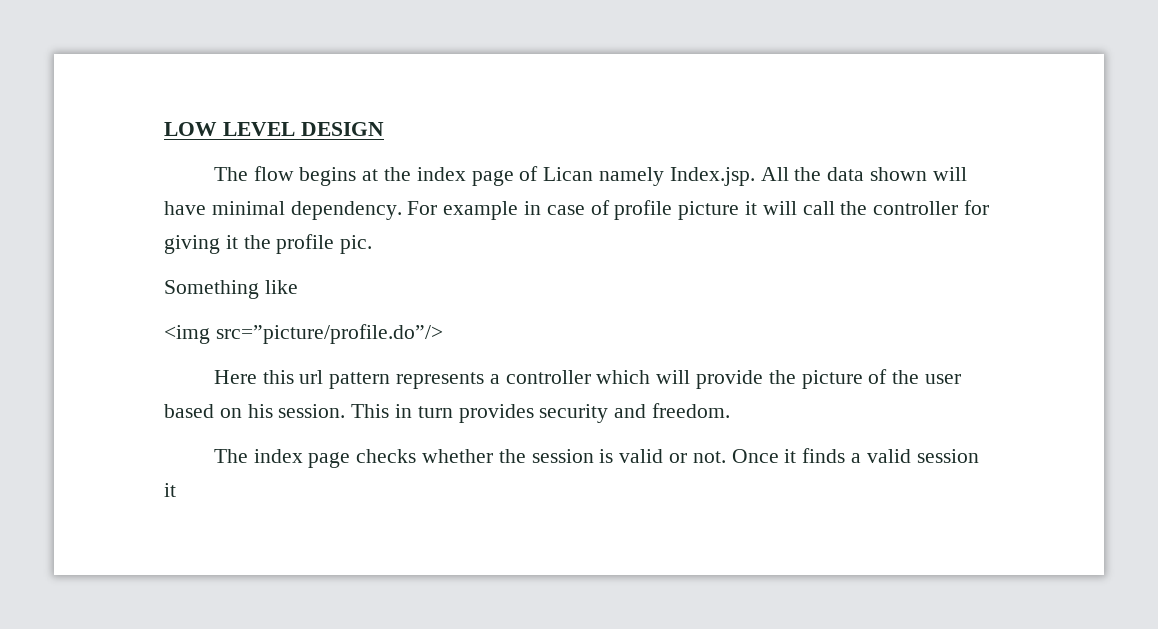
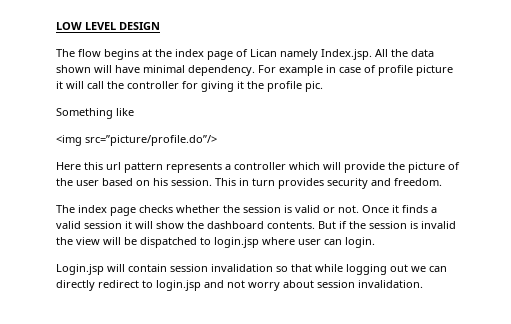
(176, 490) none -> [135,221,456,229] [56,237,375,248] [56,264,447,275] [56,280,423,291] will show the dashboard contents. But if the session is invalid the view will be dispatched to login.jsp where user can login. // Login.jsp will contain session invalidation so that while logging out we can directly redirect to login.jsp and not worry about session invalidation.

